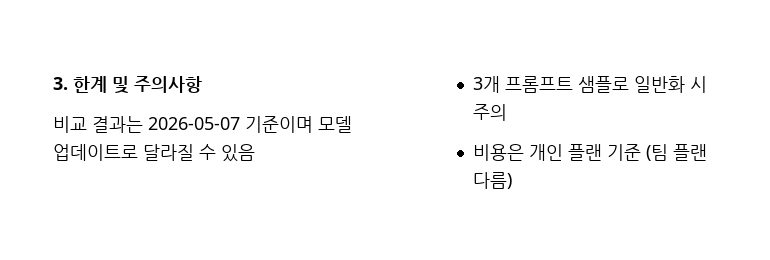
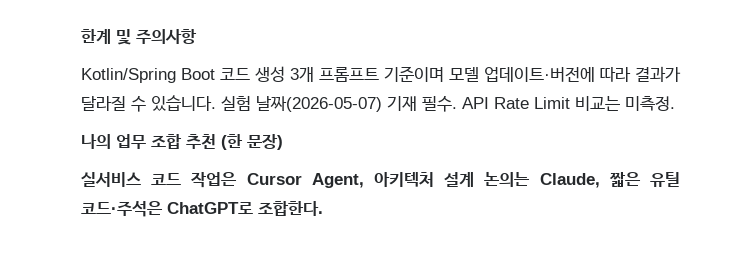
[53,77,68,90] 3. -> (81, 36) none
[53,116,352,133] [53,144,255,162] [473,76,708,93] [473,104,508,121] [473,144,708,161] [473,172,513,189] 비교 결과는 2026-05-07 기준이며 모델 업데이트로 달라질 수 있음 // 3개 프롬프트 샘플로 일반화 시 주의 // 비용은 개인 플랜 기준 (팀 플랜 다름) -> [81,66,681,83] [81,95,675,112] [81,134,283,150] [81,171,680,188] [81,201,323,217] Kotlin/Spring Boot 코드 생성 3개 프롬프트 기준이며 모델 업데이트·버전에 따라 결과가 달라질 수 있습니다. 실험 날짜(2026-05-07) 기재 필수. API Rate Limit 비교는 미측정. // 나의 업무 조합 추천 (한 문장) // 실서비스 코드 작업은 Cursor Agent, 아키텍처 설계 논의는 Claude, 짧은 유틸 코드·주석은 ChatGPT로 조합한다.

